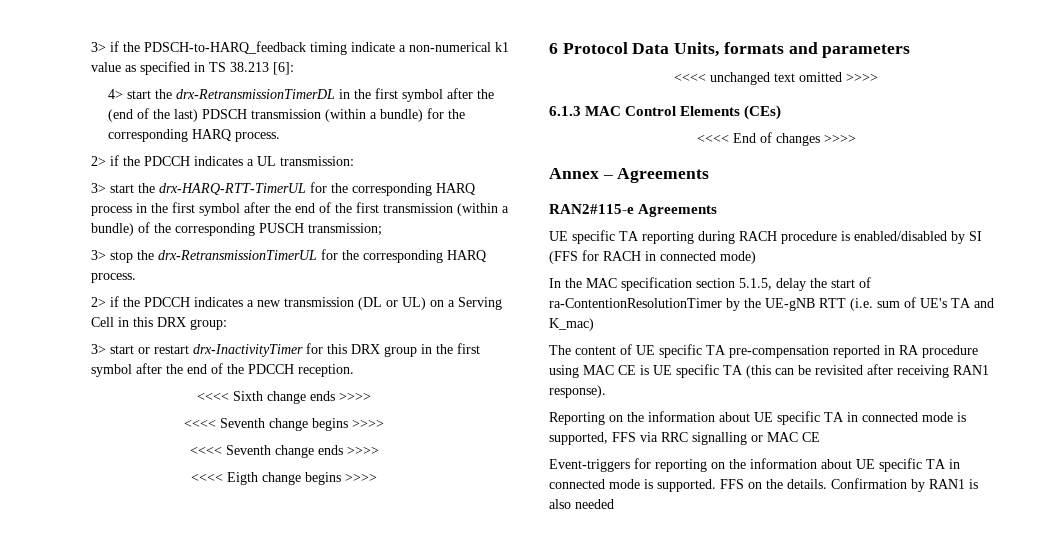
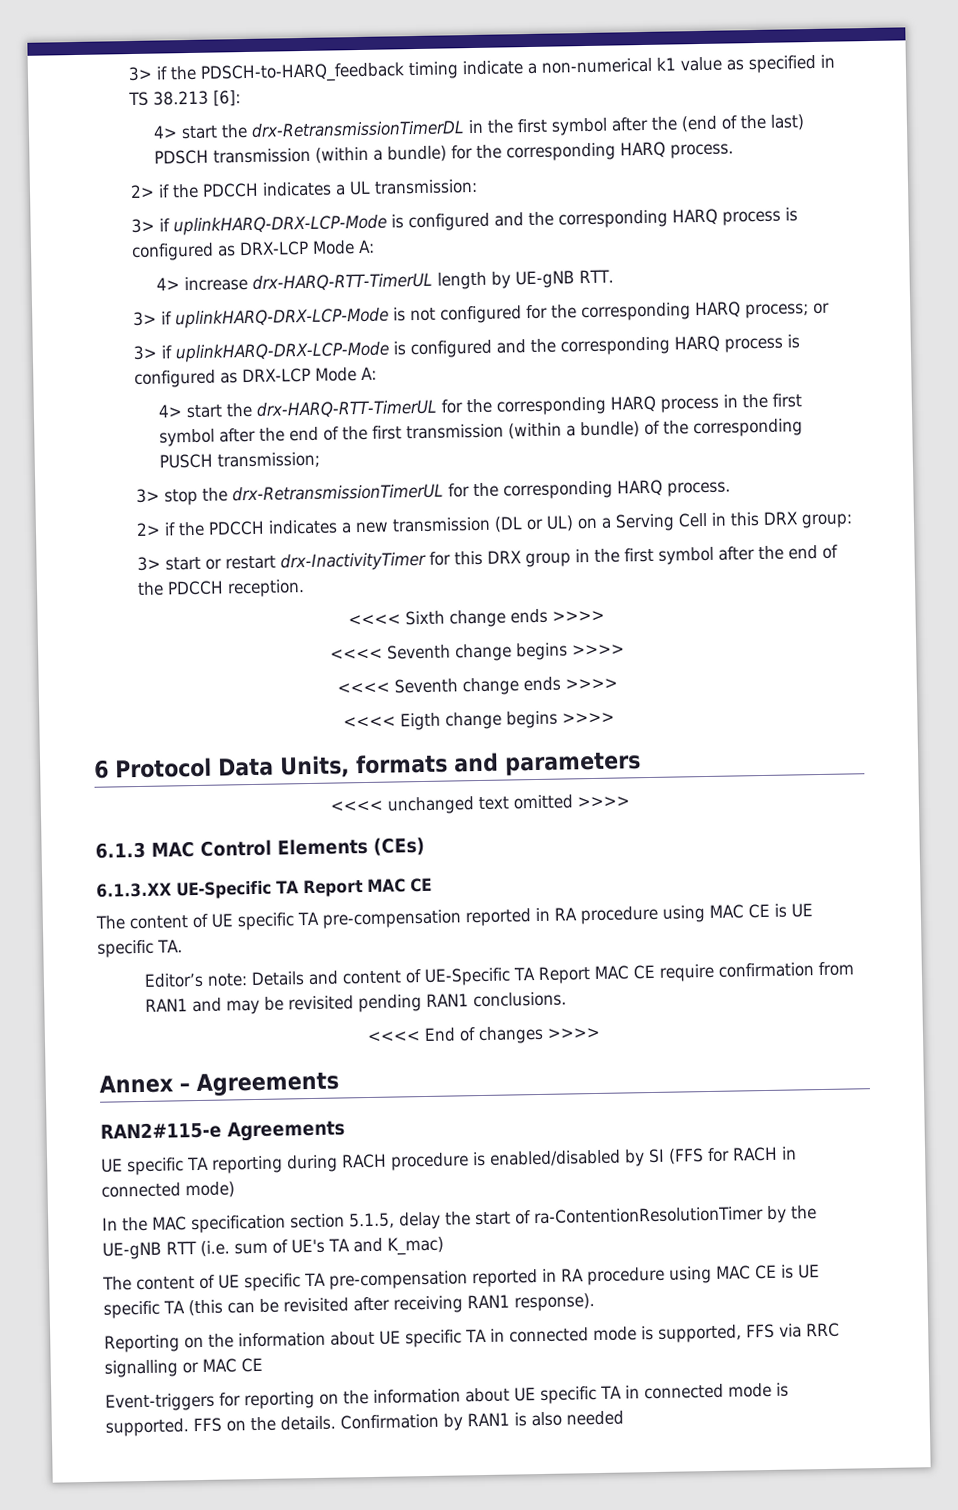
(106, 188) none -> [159,207,799,236] [131,239,376,262] [155,269,614,292] [133,301,831,329] [133,334,801,363] [134,366,378,389] [157,404,182,418] if uplinkHARQ-DRX-LCP-Mode is configured and the corresponding HARQ process is configured as DRX-LCP Mode A: // 4> increase drx-HARQ-RTT-TimerUL length by UE-gNB RTT. // 3> if uplinkHARQ-DRX-LCP-Mode is not configured for the corresponding HARQ process; or // 3> if uplinkHARQ-DRX-LCP-Mode is configured and the corresponding HARQ process is configured as DRX-LCP Mode A: // 4>
(782, 112) none -> [96,877,432,900] [95,903,813,931] [97,939,183,958] [144,961,855,988] [145,991,568,1015] // 6.1.3.XX UE-Specific TA Report MAC CE // The content of UE specific TA pre-compensation reported in RA procedure using MAC CE is UE specific TA. // Editor’s note: Details and content of UE-Specific TA Report MAC CE require confirmation from RAN1 and may be revisited pending RAN1 conclusions.

